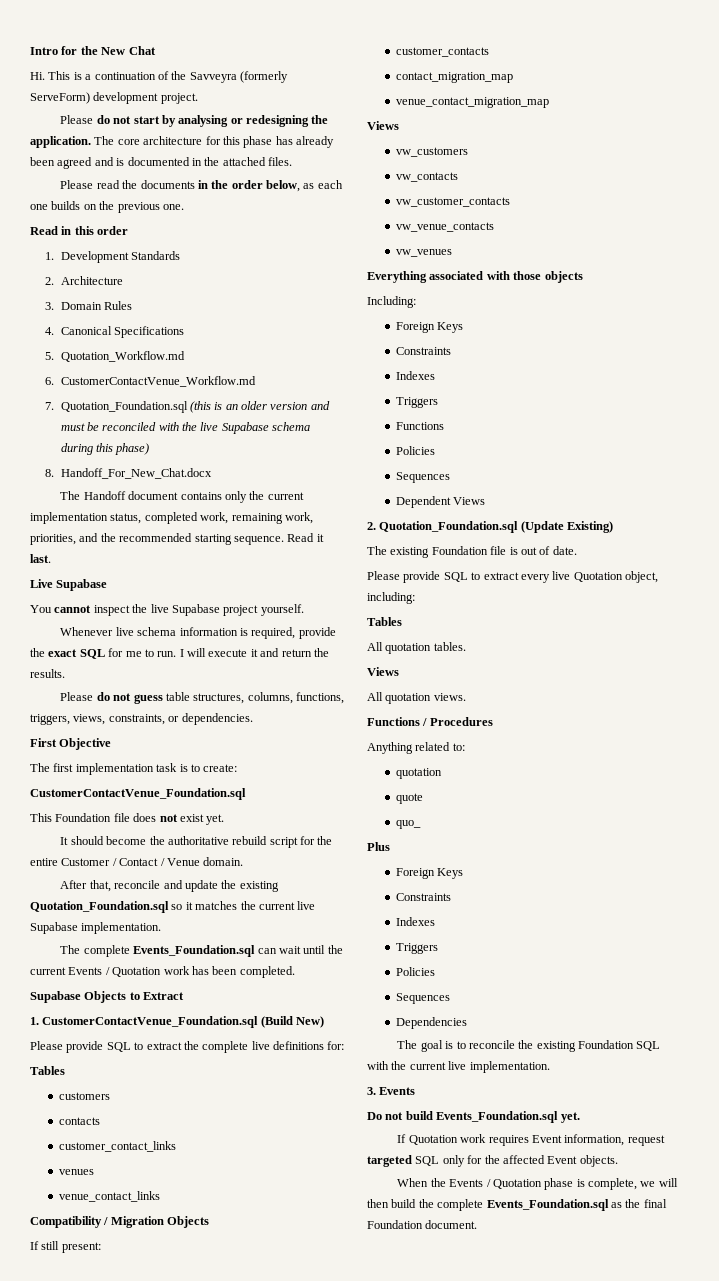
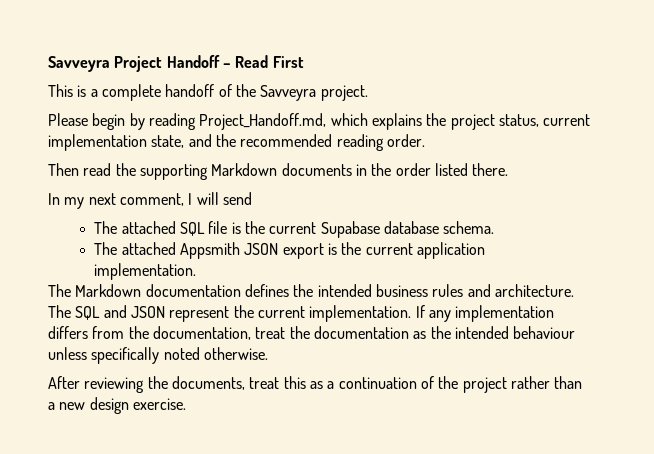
[30,46,156,55] [30,71,288,83] [30,92,198,104] [60,115,329,127] [30,136,334,148] [30,157,292,169] [60,180,343,192] [30,201,184,213] [30,226,129,235] [45,251,180,263] [45,276,123,285] [45,301,132,310] [45,326,184,338] [45,351,185,362] [45,376,256,387] [45,401,330,413] [60,422,311,434] [60,443,150,455] [45,468,212,479] [60,491,304,503] [30,512,313,524] [30,533,324,545] [30,554,51,563] [30,579,108,591] [30,604,304,616] [60,627,336,639] [30,648,329,659] [30,669,65,678] [60,692,345,704] [30,713,253,725] [30,738,112,750] [30,763,238,775] [30,788,246,800] [30,813,225,825] [60,836,333,848] [30,857,244,866] [60,880,279,892] [30,901,316,913] [30,922,162,934] [60,945,343,957] [30,966,295,978] [30,991,185,1003] [30,1016,325,1028] [30,1041,345,1053] [30,1066,65,1075] [58,1092,110,1100] [58,1117,100,1125] [58,1141,176,1152] [58,1169,94,1175] [58,1191,160,1202] [30,1216,210,1228] [30,1241,101,1253] [395,47,489,57] [395,72,513,83] [395,97,549,108] [367,121,399,130] [395,147,468,157] [395,172,458,182] [395,197,510,207] [395,222,494,232] [395,249,452,257] [367,271,583,283] [367,296,416,308] [395,322,464,333] [395,347,451,355] [395,371,435,380] [395,397,438,408] [395,422,444,430] [395,446,435,455] [395,472,450,483] [395,496,486,508] [367,521,614,533] [367,546,577,558] [367,571,658,583] [367,592,415,604] [367,617,402,626] [367,642,466,654] [367,667,399,676] [367,692,466,704] [367,717,493,726] [367,742,465,754] [395,768,442,779] [395,793,423,804] [395,820,421,829] [367,842,390,851] [395,868,464,879] [395,893,451,901] [395,917,435,926] [395,943,438,954] [395,967,435,976] [395,993,450,1004] [395,1017,467,1029] [397,1040,661,1052] [367,1061,550,1073] [367,1087,416,1095] [367,1111,580,1123] [397,1134,665,1146] [367,1155,618,1167] [397,1178,678,1190] [367,1199,667,1211] [367,1220,478,1229] Intro for the New Chat // Hi. This is a continuation of the Savveyra (formerly ServeForm) development project. // Please do not start by analysing or redesigning the application. The core architecture for this phase has already been agreed and is documented in the attached files. // Please read the documents in the order below, as each one builds on the previous one. // Read in this order // 1. Development Standards // 2. Architecture // 3. Domain Rules // 4. Canonical Specifications // 5. Quotation_Workflow.md // 6. CustomerContactVenue_Workflow.md // 7. Quotation_Foundation.sql (this is an older version and must be reconciled with the live Supabase schema during this phase) // 8. Handoff_For_New_Chat.docx // The Handoff document contains only the current implementation status, completed work, remaining work, priorities, and the recommended starting sequence. Read it last. // Live Supabase // You cannot inspect the live Supabase project yourself. // Whenever live schema information is required, provide the exact SQL for me to run. I will execute it and return the results. // Please do not guess table structures, columns, functions, triggers, views, constraints, or dependencies. // First Objective // The first implementation task is to create: // CustomerContactVenue_Foundation.sql // This Foundation file does not exist yet. // It should become the authoritative rebuild script for the entire Customer / Contact / Venue domain. // After that, reconcile and update the existing Quotation_Foundation.sql so it matches the current live Supabase implementation. // The complete Events_Foundation.sql can wait until the current Events / Quotation work has been completed. // Supabase Objects to Extract // 1. CustomerContactVenue_Foundation.sql (Build New) // Please provide SQL to extract the complete live definitions for: // Tables // customers // contacts // customer_contact_links // venues // venue_contact_links // Compatibility / Migration Objects // If still present: // customer_contacts // contact_migration_map // venue_contact_migration_map // Views // vw_customers // vw_contacts // vw_customer_contacts // vw_venue_contacts // vw_venues // Everything associated with those objects // Including: // Foreign Keys // Constraints // Indexes // Triggers // Functions // Policies // Sequences // Dependent Views // 2. Quotation_Foundation.sql (Update Existing) // The existing Foundation file is out of date. // Please provide SQL to extract every live Quotation object, including: // Tables // All quotation tables. // Views // All quotation views. // Functions / Procedures // Anything related to: // quotation // quote // quo_ // Plus // Foreign Keys // Constraints // Indexes // Triggers // Policies // Sequences // Dependencies // The goal is to reconcile the existing Foundation SQL with the current live implementation. // 3. Events // Do not build Events_Foundation.sql yet. // If Quotation work requires Event information, request targeted SQL only for the affected Event objects. // When the Events / Quotation phase is complete, we will then build the complete Events_Foundation.sql as the final Foundation document. -> [48,55,304,72] [48,84,368,101] [48,113,591,130] [48,134,425,151] [48,163,509,180] [48,192,252,209] [94,221,495,238] [94,242,485,259] [94,263,197,280] [48,284,574,297] [48,305,555,322] [48,326,576,340] [48,347,268,364] [48,376,583,393] [48,397,186,414] Savveyra Project Handoff – Read First // This is a complete handoff of the Savveyra project. // Please begin by reading Project_Handoff.md, which explains the project status, current implementation state, and the recommended reading order. // Then read the supporting Markdown documents in the order listed there. // In my next comment, I will send // The attached SQL file is the current Supabase database schema. // The attached Appsmith JSON export is the current application implementation. // The Markdown documentation defines the intended business rules and architecture. The SQL and JSON represent the current implementation. If any implementation differs from the documentation, treat the documentation as the intended behaviour unless specifically noted otherwise. // After reviewing the documents, treat this as a continuation of the project rather than a new design exercise.

